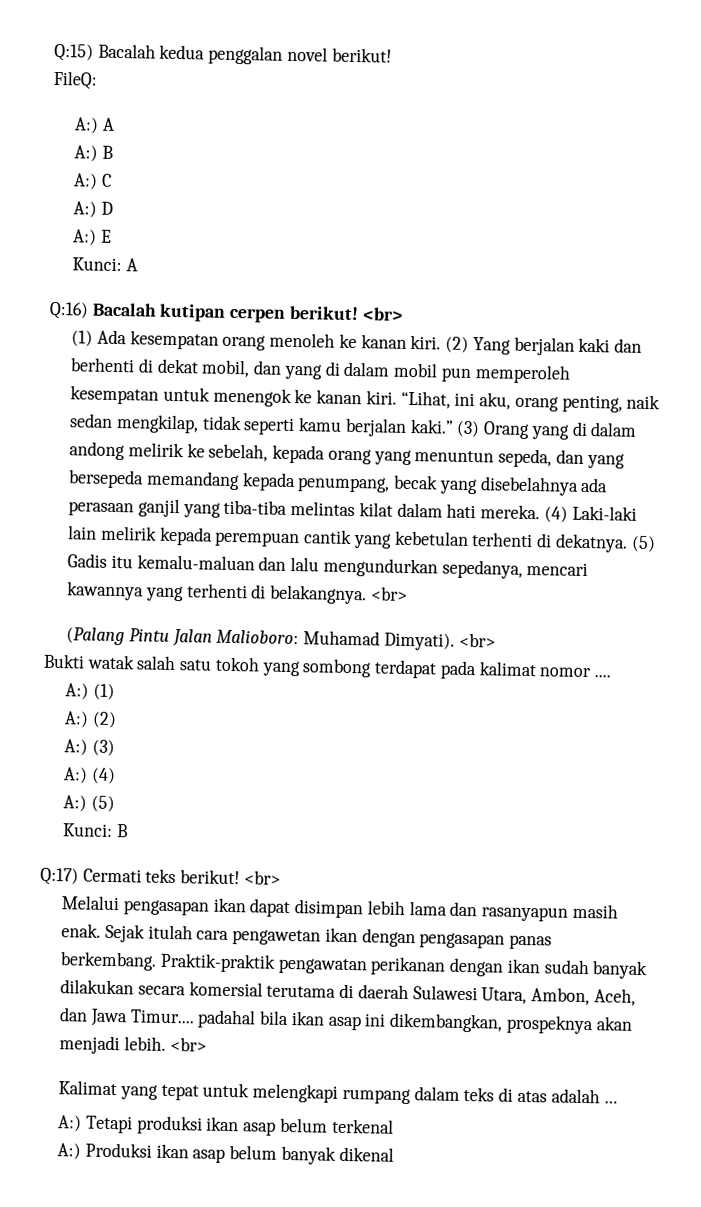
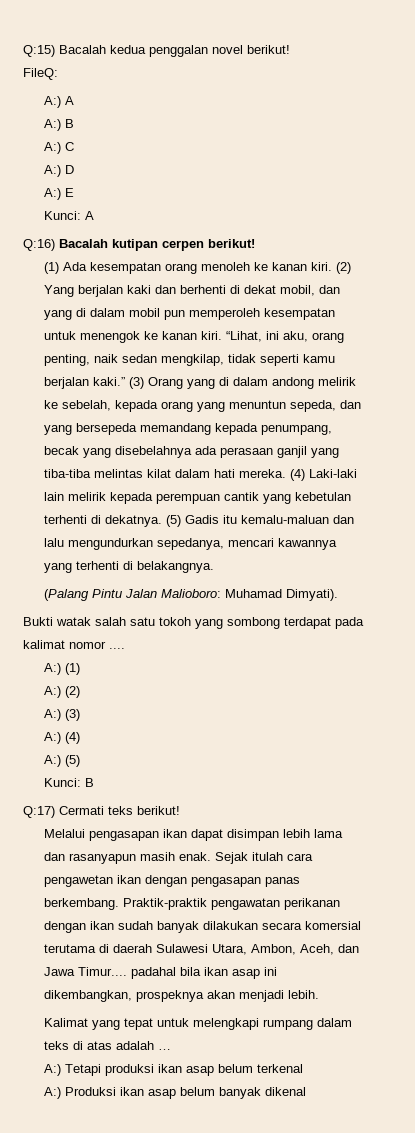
[361,307,404,321] <br> -> (255, 243) none
[370,586,408,601] <br> -> (215, 567) none
[458,632,496,648] <br> -> (339, 595) none
[243,870,281,885] <br> -> (180, 810) none
[169,1037,207,1052] <br> -> (320, 994) none

